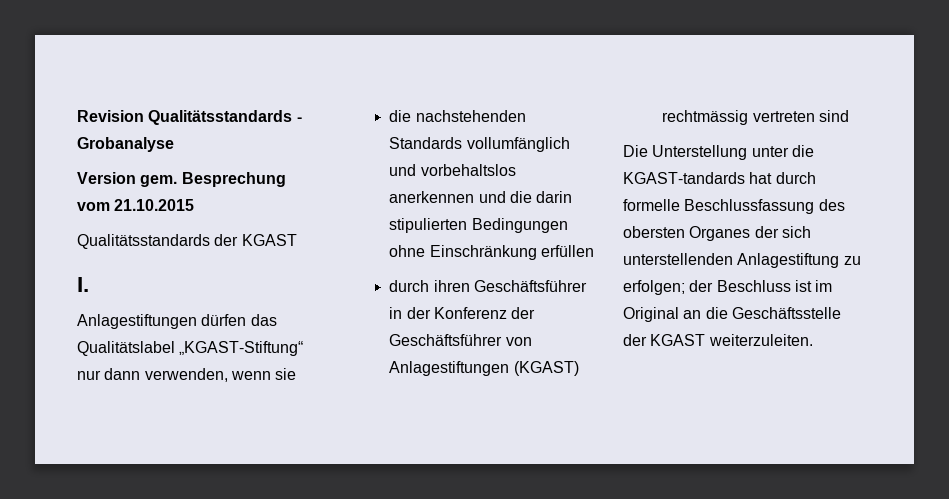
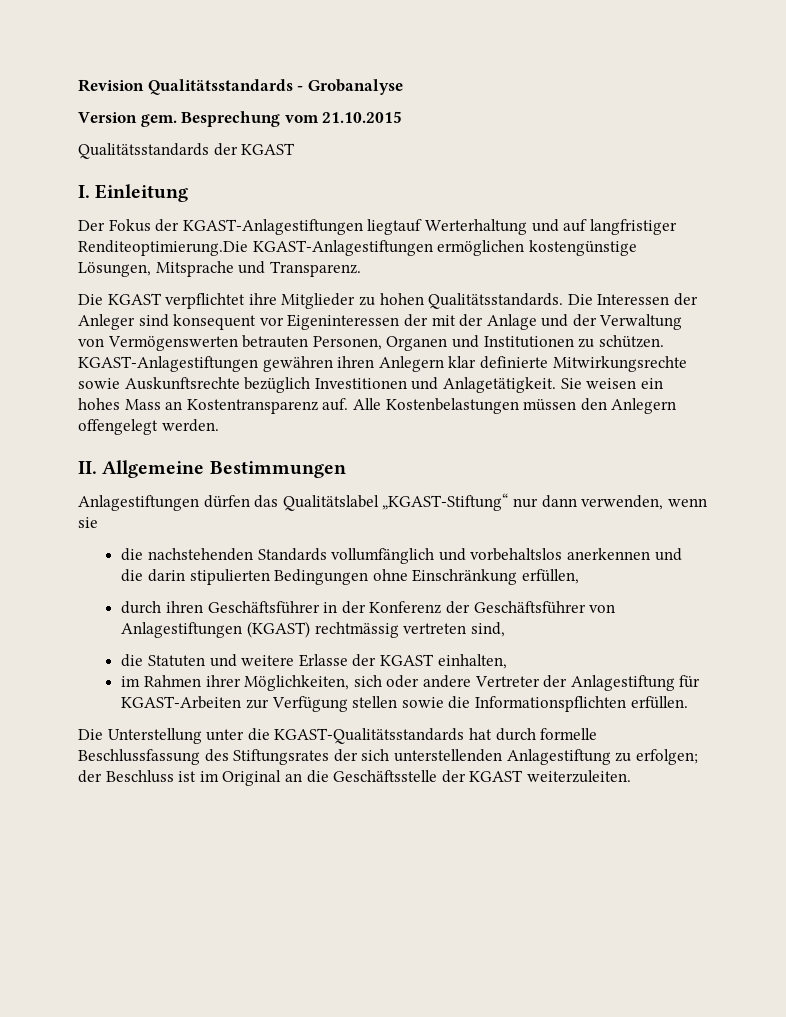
(89, 284) none -> [95,184,189,202] [78,219,677,235] [78,240,637,256] [78,261,361,277] [78,293,698,309] [78,314,683,330] [78,335,664,351] [78,356,687,372] [78,377,663,393] [78,398,677,414] [78,419,219,435] [78,460,346,478] Einleitung // Der Fokus der KGAST-Anlagestiftungen liegtauf Werterhaltung und auf langfristiger Renditeoptimierung.Die KGAST-Anlagestiftungen ermöglichen kostengünstige Lösungen, Mitsprache und Transparenz. // Die KGAST verpflichtet ihre Mitglieder zu hohen Qualitätsstandards. Die Interessen der Anleger sind konsequent vor Eigeninteressen der mit der Anlage und der Verwaltung von Vermögenswerten betrauten Personen, Organen und Institutionen zu schützen. KGAST-Anlagestiftungen gewähren ihren Anlegern klar definierte Mitwirkungsrechte sowie Auskunftsrechte bezüglich Investitionen und Anlagetätigkeit. Sie weisen ein hohes Mass an Kostentransparenz auf. Alle Kostenbelastungen müssen den Anlegern offengelegt werden. // II. Allgemeine Bestimmungen
[540,245,594,257] erfüllen -> [522,569,580,584] erfüllen,
[818,110,849,122] sind -> [470,622,505,637] [121,654,507,669] [121,675,701,691] [121,696,688,712] sind, // die Statuten und weitere Erlasse der KGAST einhalten, // im Rahmen ihrer Möglichkeiten, sich oder andere Vertreter der Anlagestiftung für KGAST-Arbeiten zur Verfügung stellen sowie die Informationspflichten erfüllen.
[623,172,745,184] KGAST-tandards -> [274,728,465,744] KGAST-Qualitätsstandards
[623,226,751,241] obersten Organes -> [233,749,330,765] Stiftungsrates

